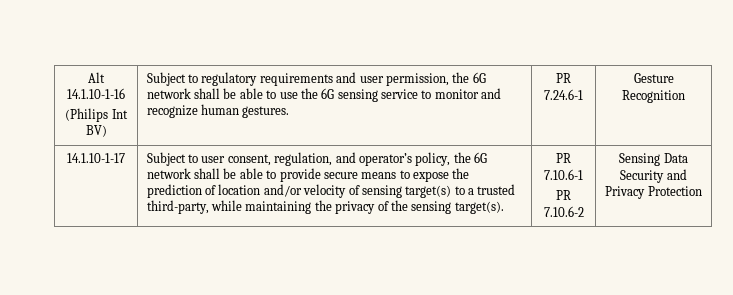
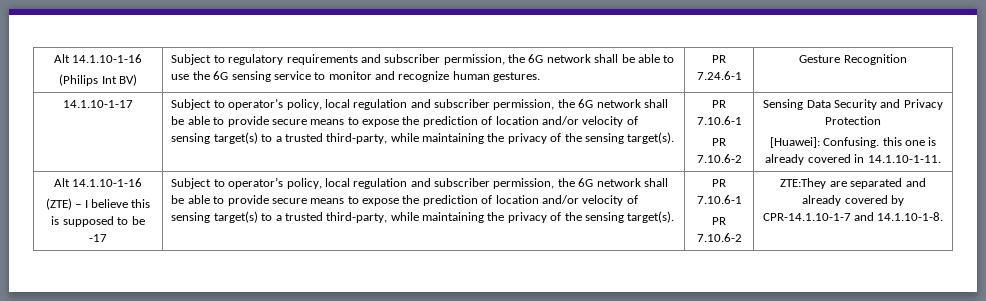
[359,76,384,83] user -> [384,54,441,63] subscriber
[201,152,451,166] user consent, regulation, and operator’s policy, -> [228,98,555,110] operator’s policy, local regulation and subscriber permission,
(702, 191) none -> [769,137,937,148] [765,154,941,165] [53,178,143,187] [45,198,151,210] [51,216,145,227] [89,234,107,242] [171,177,668,189] [171,195,638,206] [171,211,675,223] [712,179,726,187] [696,195,742,204] [712,217,726,225] [696,233,742,242] [780,178,926,189] [802,195,904,206] [762,212,944,221] // [Huawei]: Confusing. this one is already covered in 14.1.10-1-11. // Alt 14.1.10-1-16 // (ZTE) – I believe this is supposed to be -17 | Subject to operator’s policy, local regulation and subscriber permission, the 6G network shall be able to provide secure means to expose the prediction of location and/or velocity of sensing target(s) to a trusted third-party, while maintaining the privacy of the sensing target(s). | PR 7.10.6-1 // PR 7.10.6-2 | ZTE:They are separated and already covered by CPR-14.1.10-1-7 and 14.1.10-1-8.

